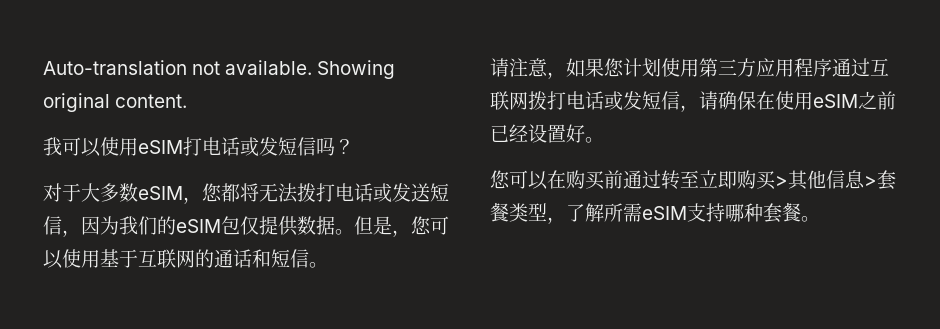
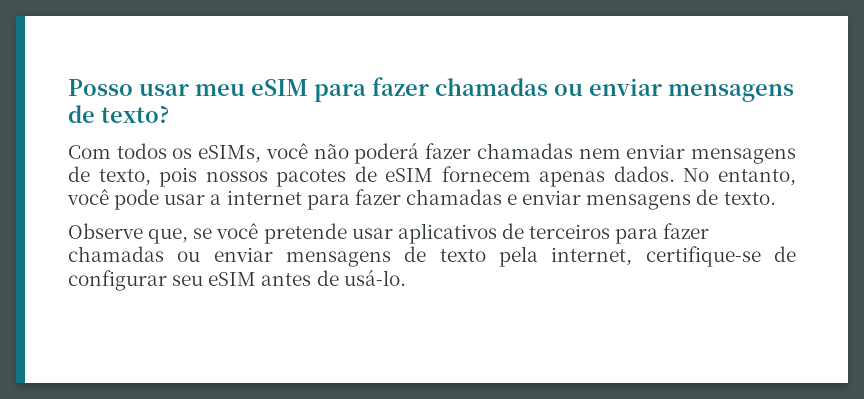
[43,60,396,79] [43,93,188,112] [43,137,354,157] [43,183,449,204] [43,216,449,237] [43,249,328,269] [490,58,889,79] [490,91,896,112] [490,124,604,143] [490,170,896,190] [490,202,820,224] Auto-translation not available. Showing original content. // 我可以使用eSIM打电话或发短信吗？ // 对于大多数eSIM，您都将无法拨打电话或发送短信，因为我们的eSIM包仅提供数据。但是，您可以使用基于互联网的通话和短信。 // 请注意，如果您计划使用第三方应用程序通过互联网拨打电话或发短信，请确保在使用eSIM之前已经设置好。 // 您可以在购买前通过转至立即购买>其他信息>套餐类型，了解所需eSIM支持哪种套餐。 -> [68,77,794,102] [68,105,169,123] [68,142,797,164] [68,166,796,187] [67,189,776,210] [68,223,710,244] [68,246,796,267] [68,269,406,291] Posso usar meu eSIM para fazer chamadas ou enviar mensagens de texto? // Com todos os eSIMs, você não poderá fazer chamadas nem enviar mensagens de texto, pois nossos pacotes de eSIM fornecem apenas dados. No entanto, você pode usar a internet para fazer chamadas e enviar mensagens de texto. // Observe que, se você pretende usar aplicativos de terceiros para fazer chamadas ou enviar mensagens de texto pela internet, certifique-se de configurar seu eSIM antes de usá-lo.

